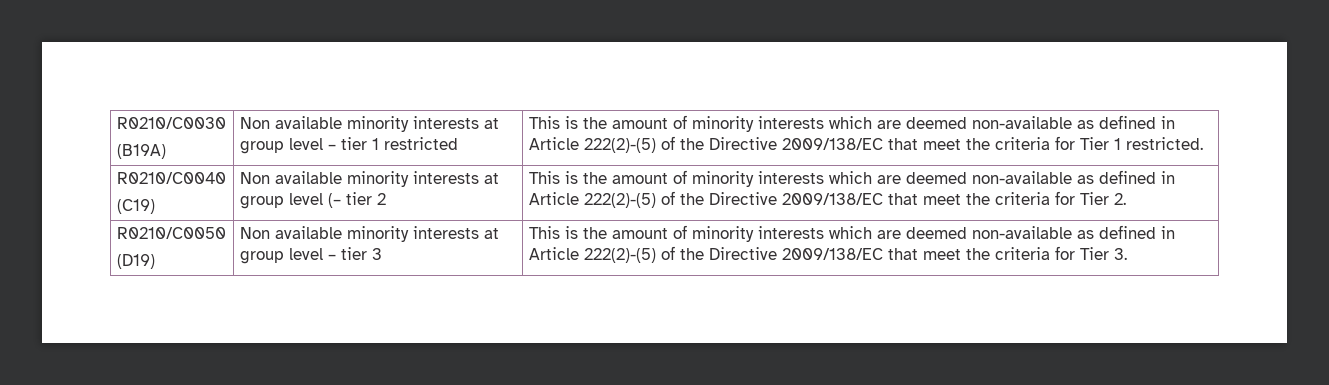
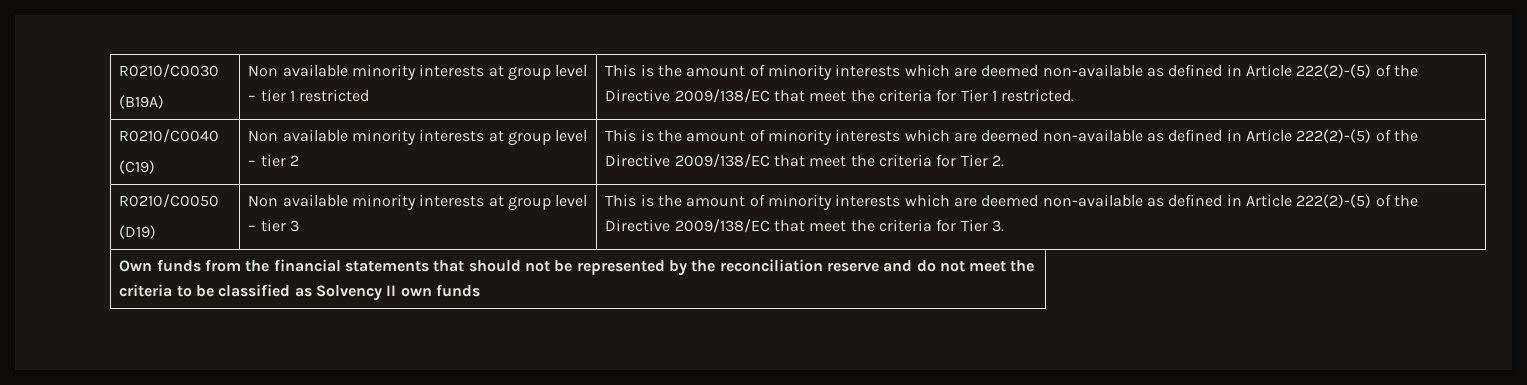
[327,193,341,208] (– -> [248,160,257,166] –
(1127, 254) none -> [119,259,1035,276] [119,284,480,301] // Own funds from the financial statements that should not be represented by the reconciliation reserve and do not meet the criteria to be classified as Solvency II own funds

